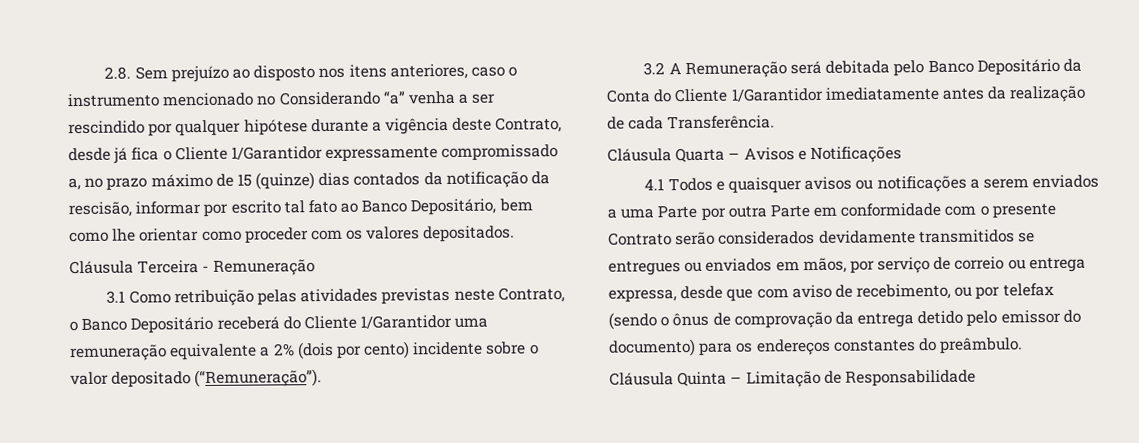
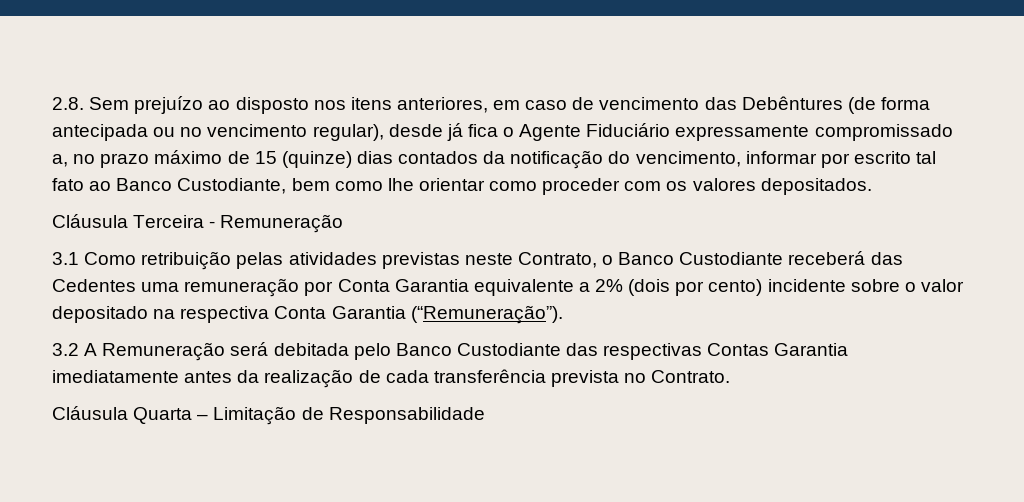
[470,66,518,77] [67,90,497,108] [68,117,563,137] caso o instrumento mencionado no Considerando “a” venha a ser rescindido por qualquer hipótese durante a vigência deste Contrato, -> [493,96,930,114] [52,124,384,141] em caso de vencimento das Debêntures (de forma antecipada ou no vencimento regular),
[174,146,323,161] Cliente 1/Garantidor -> [519,123,671,141] Agente Fiduciário
[531,171,551,185] [68,201,132,218] da rescisão, -> [608,151,741,167] do vencimento,
[410,198,497,216] Depositário, -> [177,178,287,194] Custodiante,
[130,314,489,334] [69,344,167,362] Depositário receberá do Cliente 1/Garantidor uma remuneração -> [679,251,903,265] [52,278,469,297] Custodiante receberá das Cedentes uma remuneração por Conta Garantia
(192, 379) none -> [153,306,406,323] na respectiva Conta Garantia
[976,58,1082,76] [606,87,824,103] Depositário da Conta do Cliente 1/Garantidor -> [456,343,849,360] Custodiante das respectivas Contas Garantia
[667,115,776,130] Transferência. -> [433,369,731,387] transferência prevista no Contrato.
[743,146,902,164] [644,174,1100,194] [607,202,1056,221] [608,229,1035,246] [608,256,1086,276] [608,283,1054,303] [608,309,1081,330] [608,337,1024,357] [609,371,743,387] Avisos e Notificações // 4.1 Todos e quaisquer avisos ou notificações a serem enviados a uma Parte por outra Parte em conformidade com o presente Contrato serão considerados devidamente transmitidos se entregues ou enviados em mãos, por serviço de correio ou entrega expressa, desde que com aviso de recebimento, ou por telefax (sendo o ônus de comprovação da entrega detido pelo emissor do documento) para os endereços constantes do preâmbulo. // Cláusula Quinta – -> (209, 417) none

